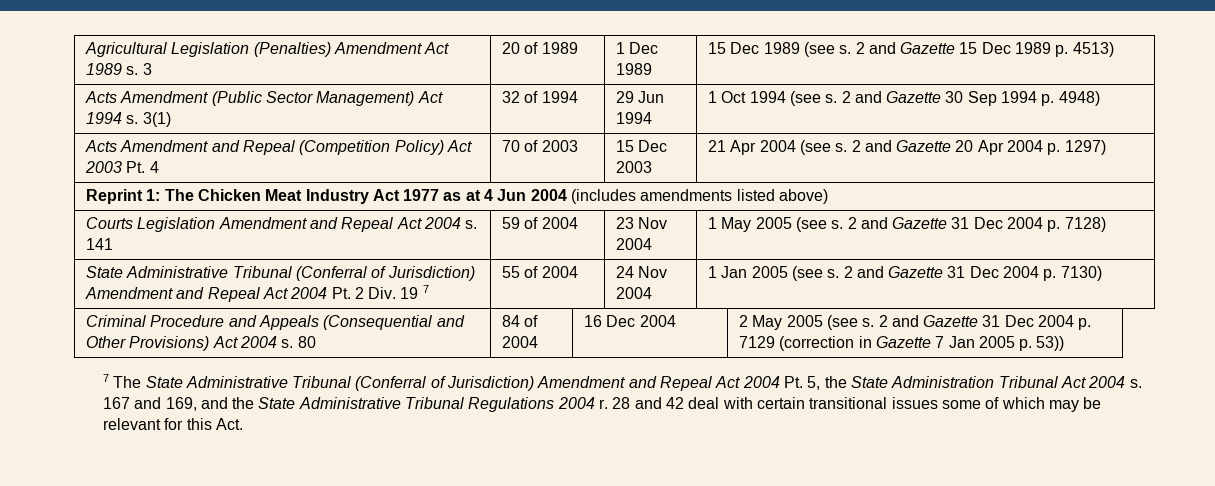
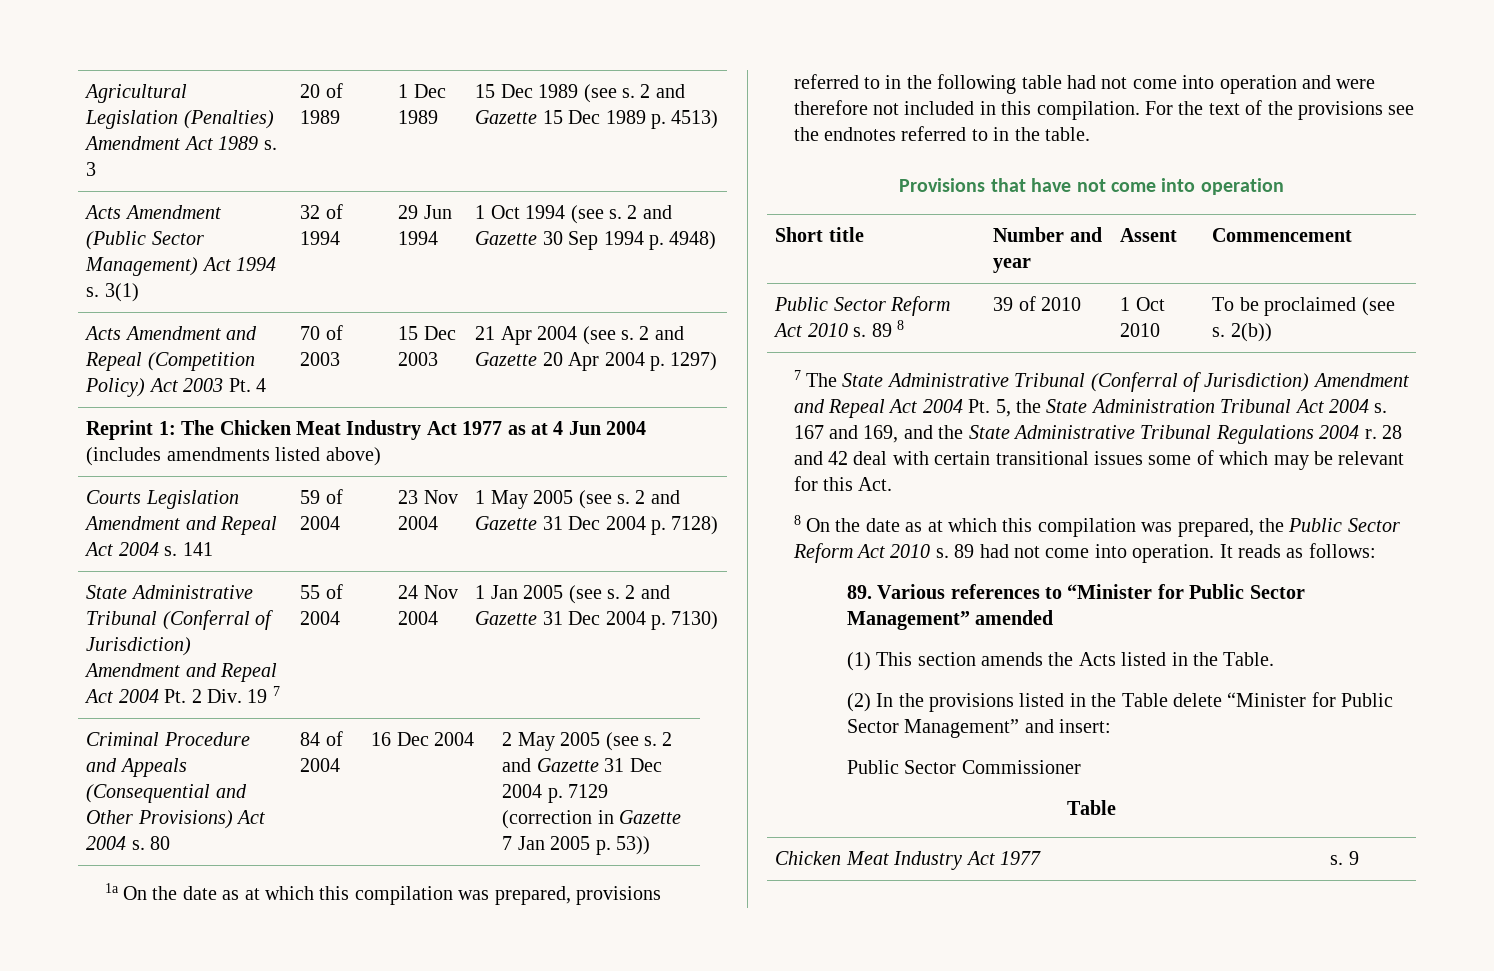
(1065, 343) none -> [104,883,661,905] [793,74,1376,94] [793,100,1415,120] [793,126,1090,141] [899,178,1284,195] [775,227,864,242] [993,227,1102,242] [993,258,1032,273] [1120,228,1178,242] [1212,228,1353,242] [774,296,951,316] [773,320,905,337] [993,296,1082,311] [1120,297,1165,311] [1120,323,1161,337] [1212,297,1395,316] [1212,323,1272,342] // 1a On the date as at which this compilation was prepared, provisions referred to in the following table had not come into operation and were therefore not included in this compilation. For the text of the provisions see the endnotes referred to in the table. // Provisions that have not come into operation // Short title | Number and year | Assent | Commencement // Public Sector Reform Act 2010 s. 89 8 | 39 of 2010 | 1 Oct 2010 | To be proclaimed (see s. 2(b))
(243, 424) none -> [793,515,1400,537] [792,543,1376,563] [846,584,1305,599] [846,610,1054,630] [846,652,1275,671] [846,692,1394,712] [846,719,1111,738] [846,760,1081,774] [1067,800,1116,815] [775,851,1042,870] [1330,851,1359,865] // 8 On the date as at which this compilation was prepared, the Public Sector Reform Act 2010 s. 89 had not come into operation. It reads as follows: // 89. Various references to “Minister for Public Sector Management” amended // (1) This section amends the Acts listed in the Table. // (2) In the provisions listed in the Table delete “Minister for Public Sector Management” and insert: // Public Sector Commissioner // Table // Chicken Meat Industry Act 1977 | s. 9

